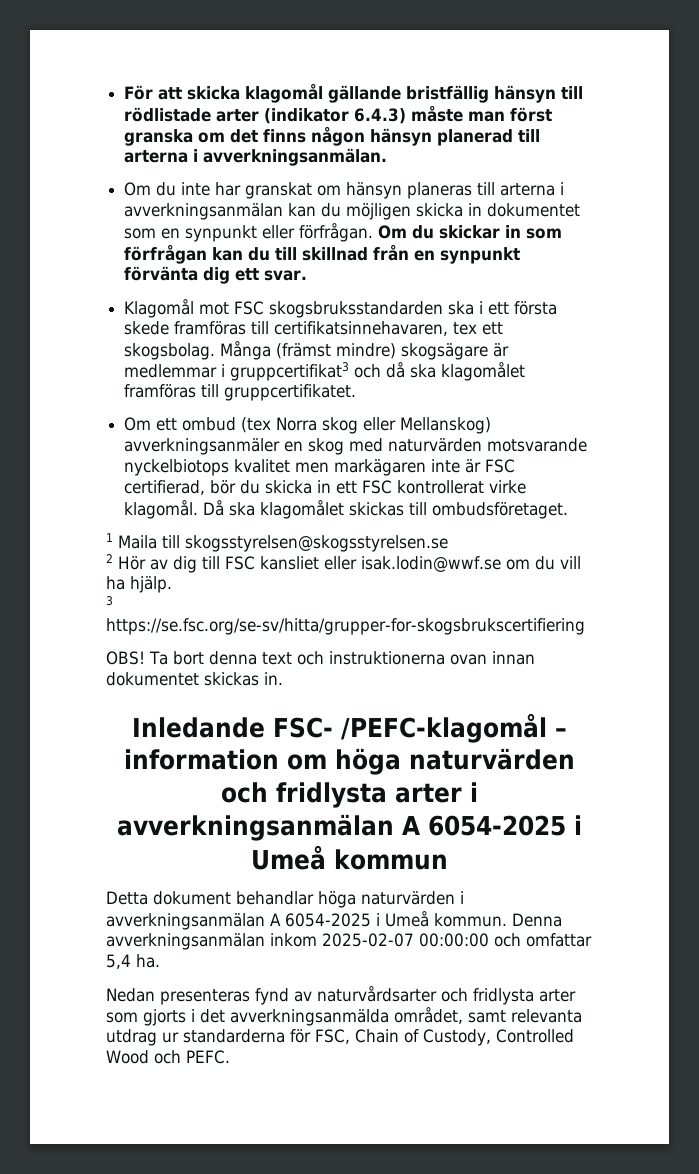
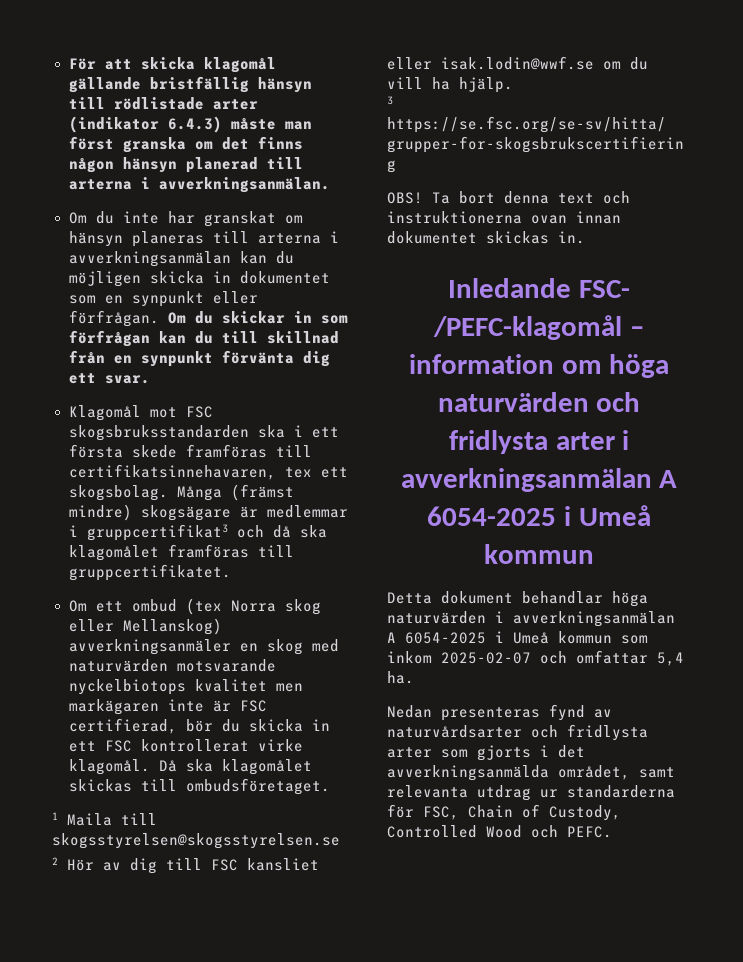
[434,913,562,927] [106,933,265,950] kommun. Denna avverkningsanmälan -> [558,631,648,644] kommun som
[419,933,489,947] 00:00:00 -> (531, 658) none

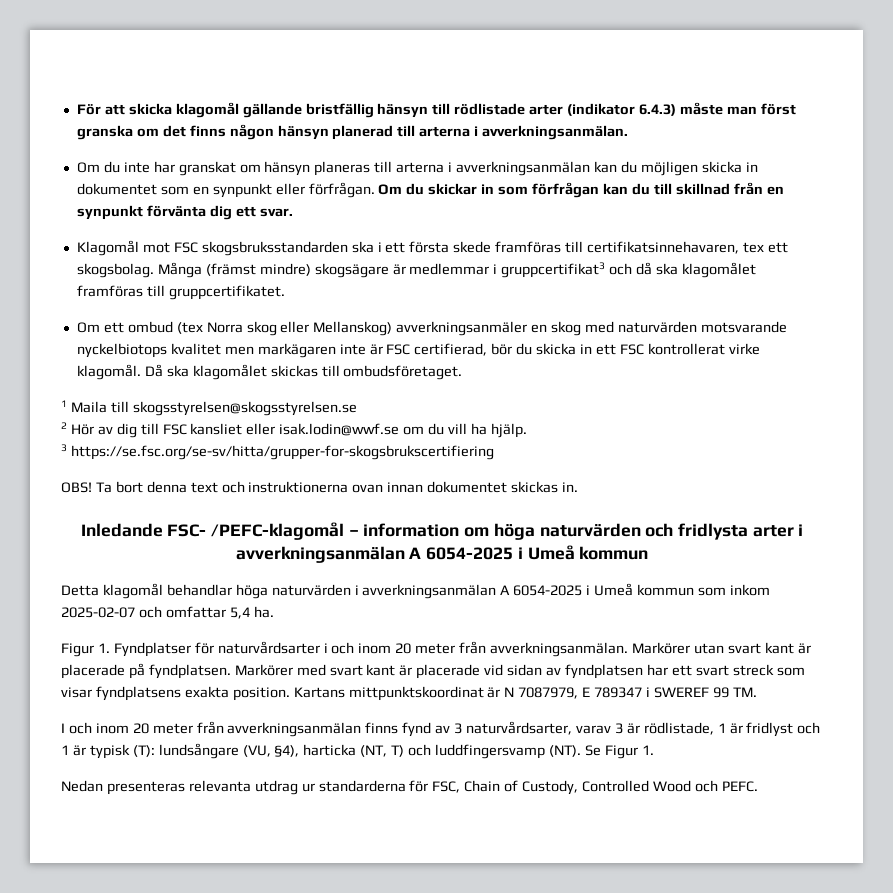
[441,591,513,604] dokument -> [102,583,163,599] klagomål
[387,704,612,721] [387,724,648,741] [387,745,585,761] [387,765,675,781] Nedan presenteras fynd av naturvårdsarter och fridlysta arter som gjorts i det avverkningsanmälda området, samt -> [61,641,811,657] [61,663,805,679] [61,686,757,701] [61,721,821,737] [61,743,654,759] [61,780,185,795] Figur 1. Fyndplatser för naturvårdsarter i och inom 20 meter från avverkningsanmälan. Markörer utan svart kant är placerade på fyndplatsen. Markörer med svart kant är placerade vid sidan av fyndplatsen har ett svart streck som visar fyndplatsens exakta position. Kartans mittpunktskoordinat är N 7087979, E 789347 i SWEREF 99 TM. // I och inom 20 meter från avverkningsanmälan finns fynd av 3 naturvårdsarter, varav 3 är rödlistade, 1 är fridlyst och 1 är typisk (T): lundsångare (VU, §4), harticka (NT, T) och luddfingersvamp (NT). Se Figur 1. // Nedan presenteras

